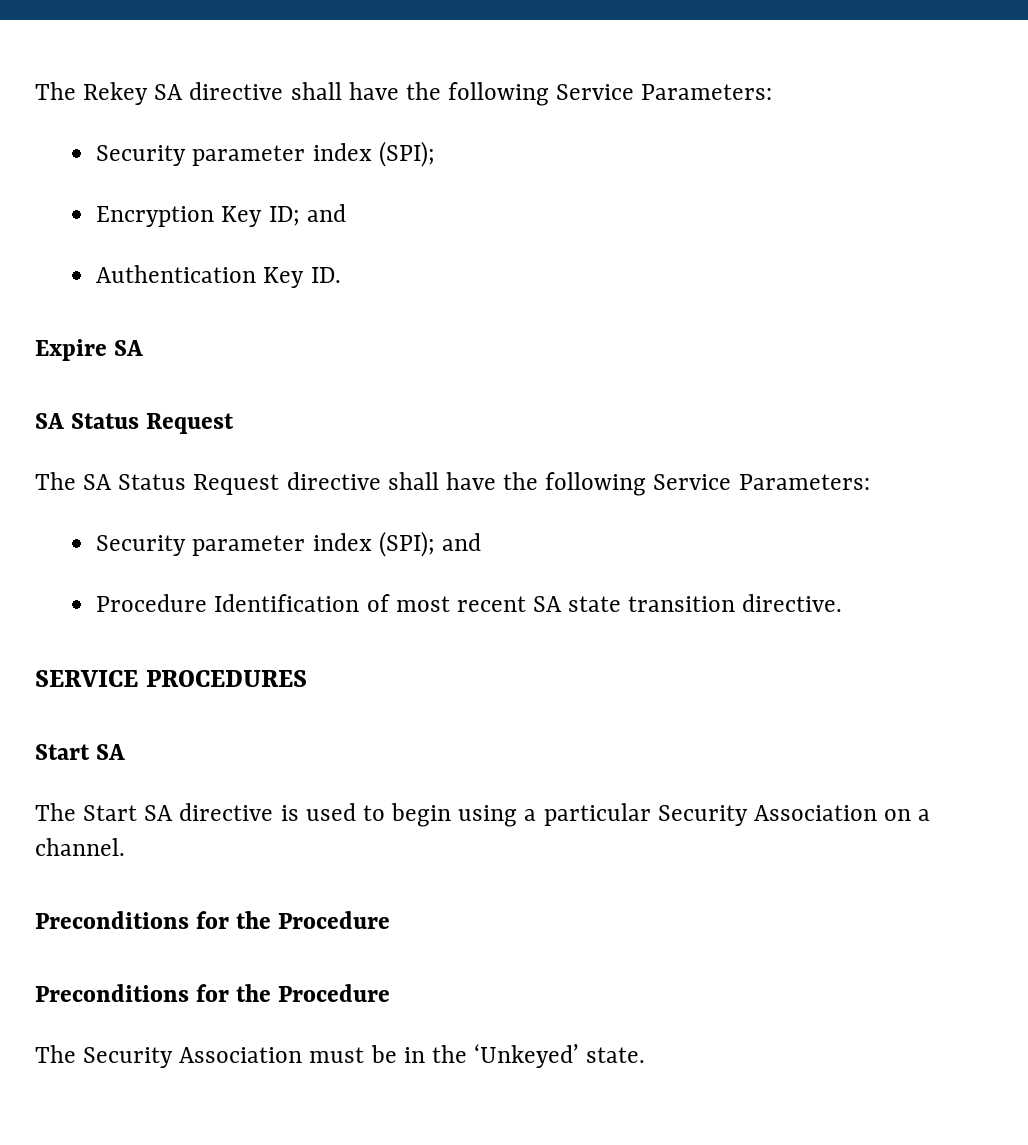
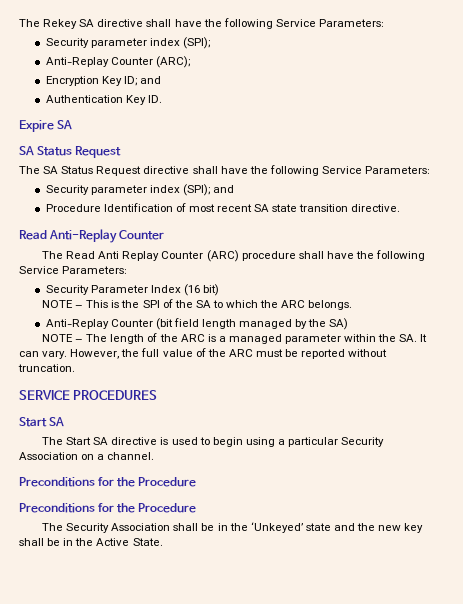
(435, 154) none -> [45,56,190,68] // Anti-Replay Counter (ARC);
(843, 603) none -> [19,229,165,243] [41,250,426,262] [19,266,128,274] [45,284,219,296] [41,299,353,310] [45,318,349,330] [41,333,428,344] [19,348,388,359] [18,364,75,372] // Read Anti-Replay Counter // The Read Anti Replay Counter (ARC) procedure shall have the following Service Parameters: // Security Parameter Index (16 bit) // NOTE – This is the SPI of the SA to which the ARC belongs. // Anti-Replay Counter (bit field length managed by the SA) // NOTE – The length of the ARC is a managed parameter within the SA. It can vary. However, the full value of the ARC must be reported without truncation.
[309,1047,365,1063] must -> [173,523,199,531] shall
[586,1047,646,1063] state. -> [305,523,424,533] [19,538,163,546] state and the new key shall be in the Active State.

